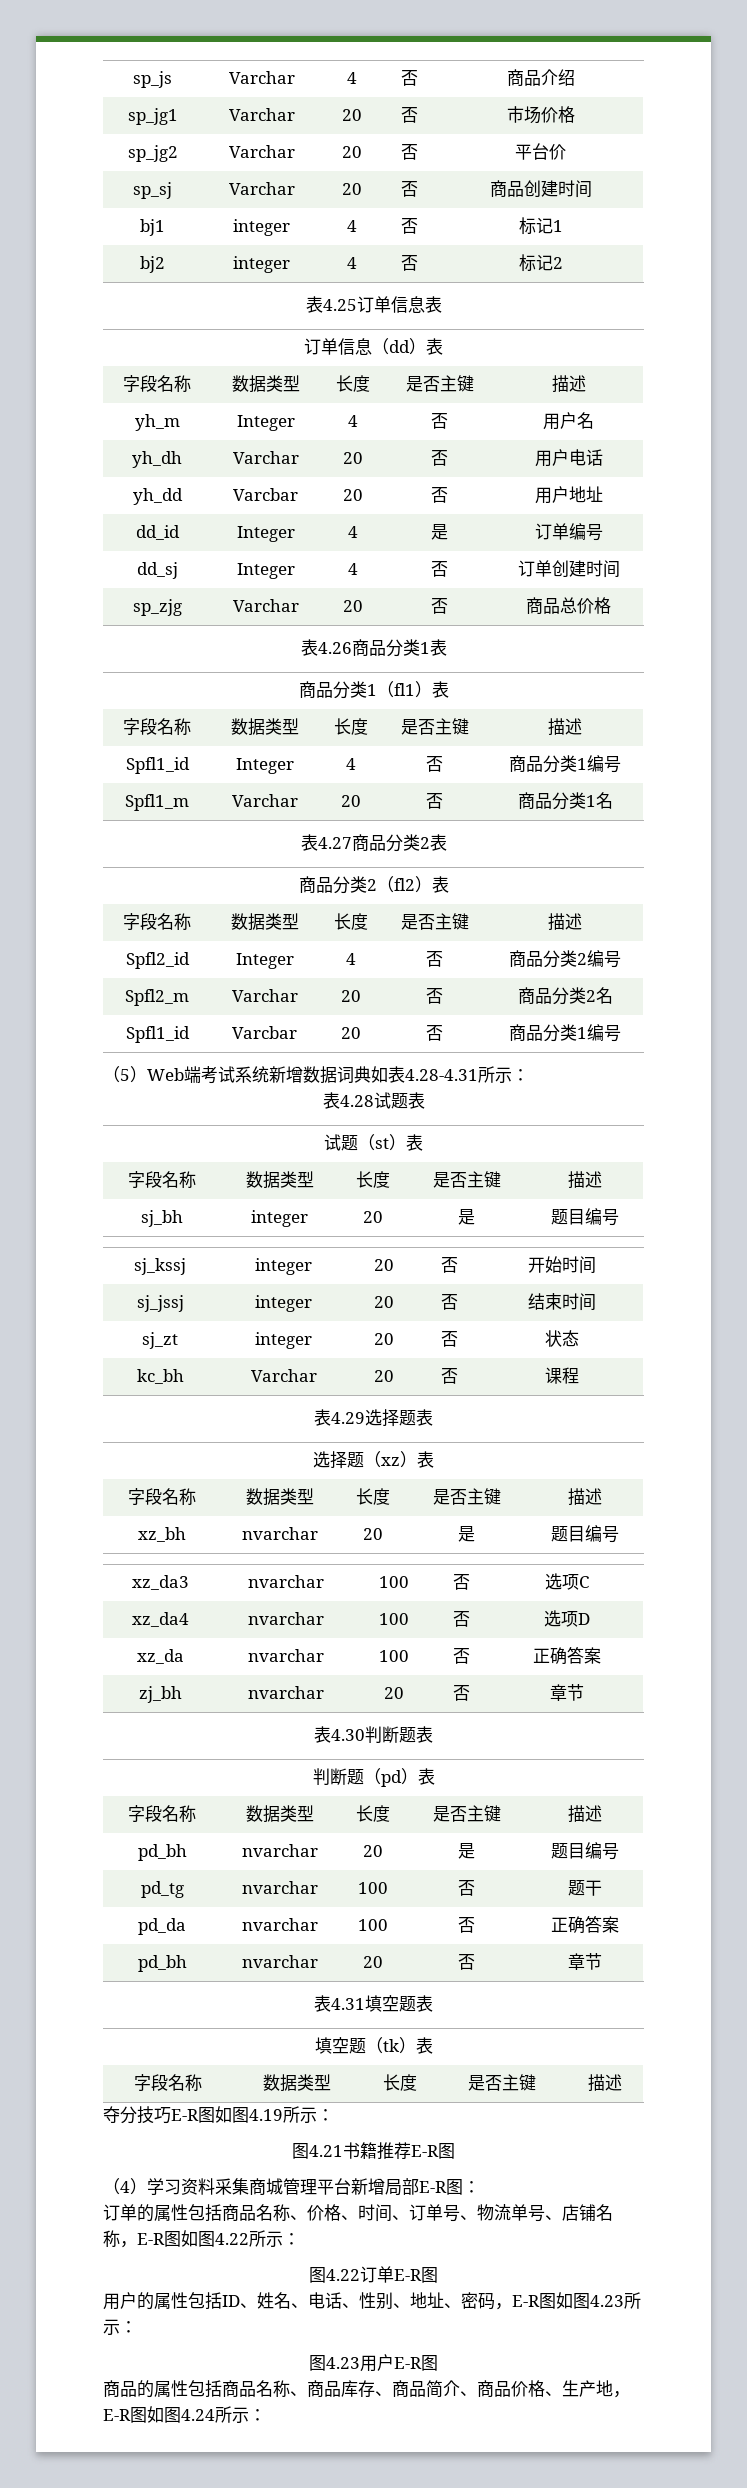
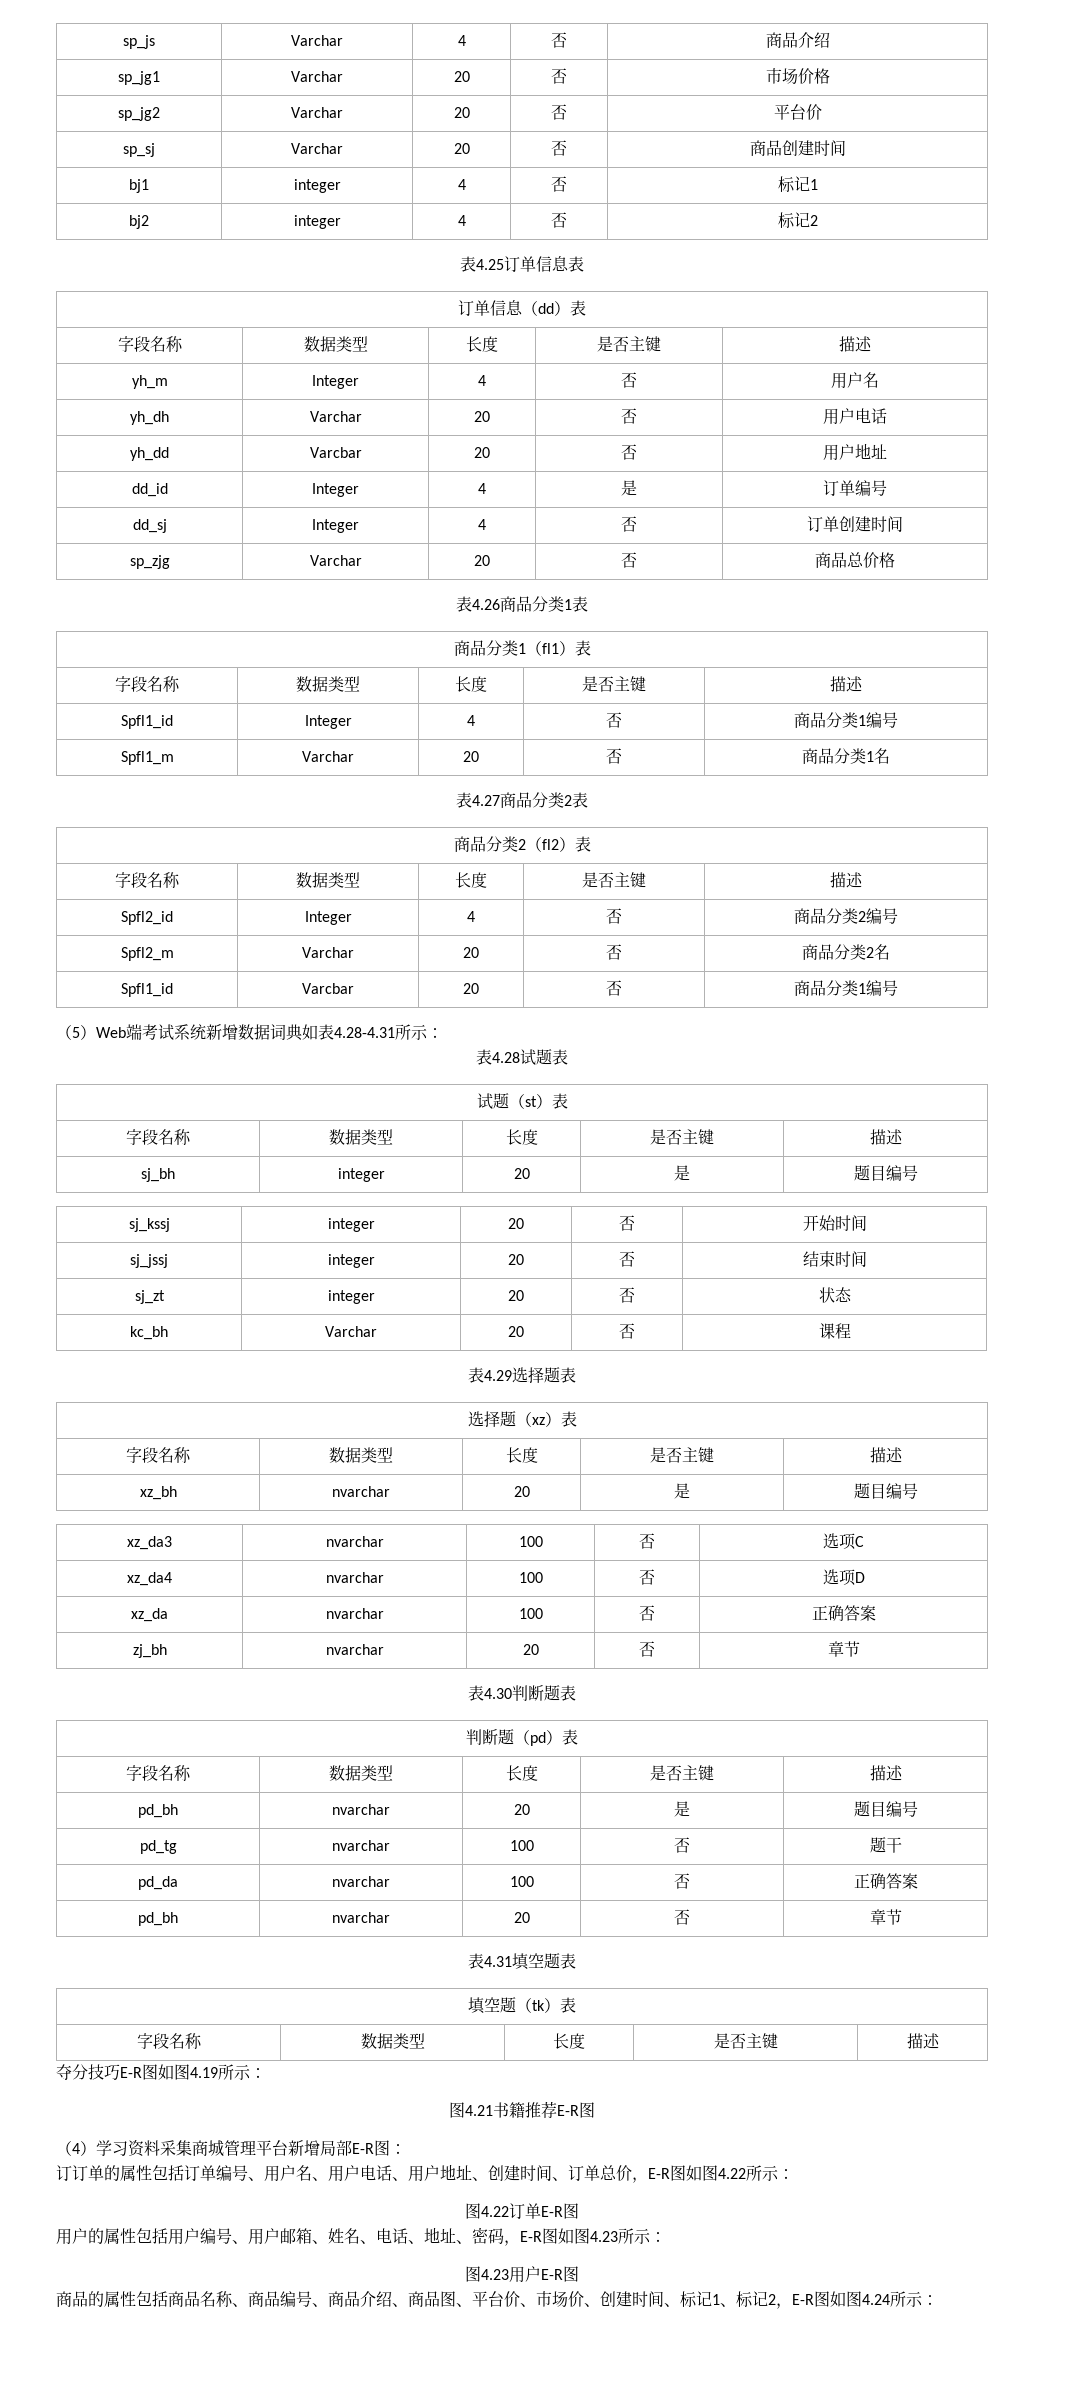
(120, 2212) none -> [72,2165,88,2181] 订
[222,2204,613,2222] [103,2230,120,2247] 商品名称、价格、时间、订单号、物流单号、店铺名称 -> [184,2164,632,2182] 订单编号、用户名、用户电话、用户地址、创建时间、订单总价
[222,2295,240,2307] ID -> [168,2228,312,2245] 用户编号、用户邮箱
[359,2292,410,2310] 性别、 -> (424, 2242) none
[341,2380,613,2398] 库存、商品简介、商品价格、生产地 -> [280,2291,776,2308] 编号、商品介绍、商品图、平台价、市场价、创建时间、标记1、标记2

